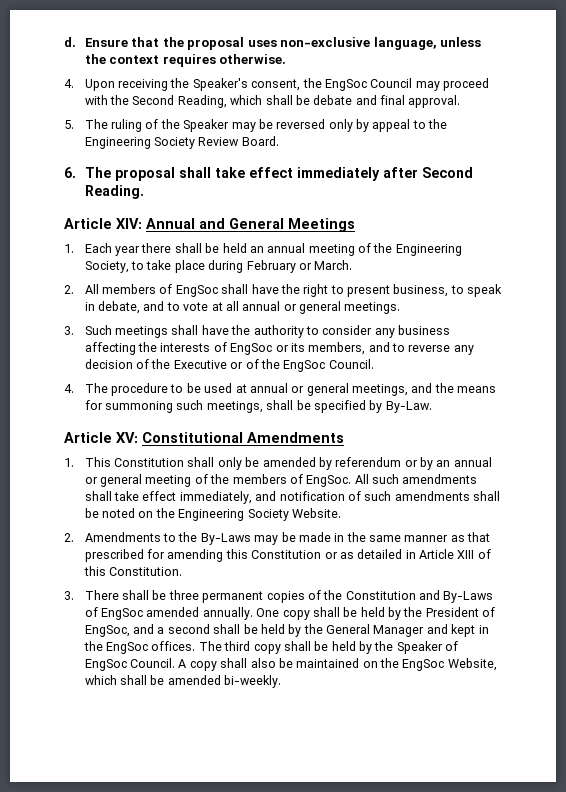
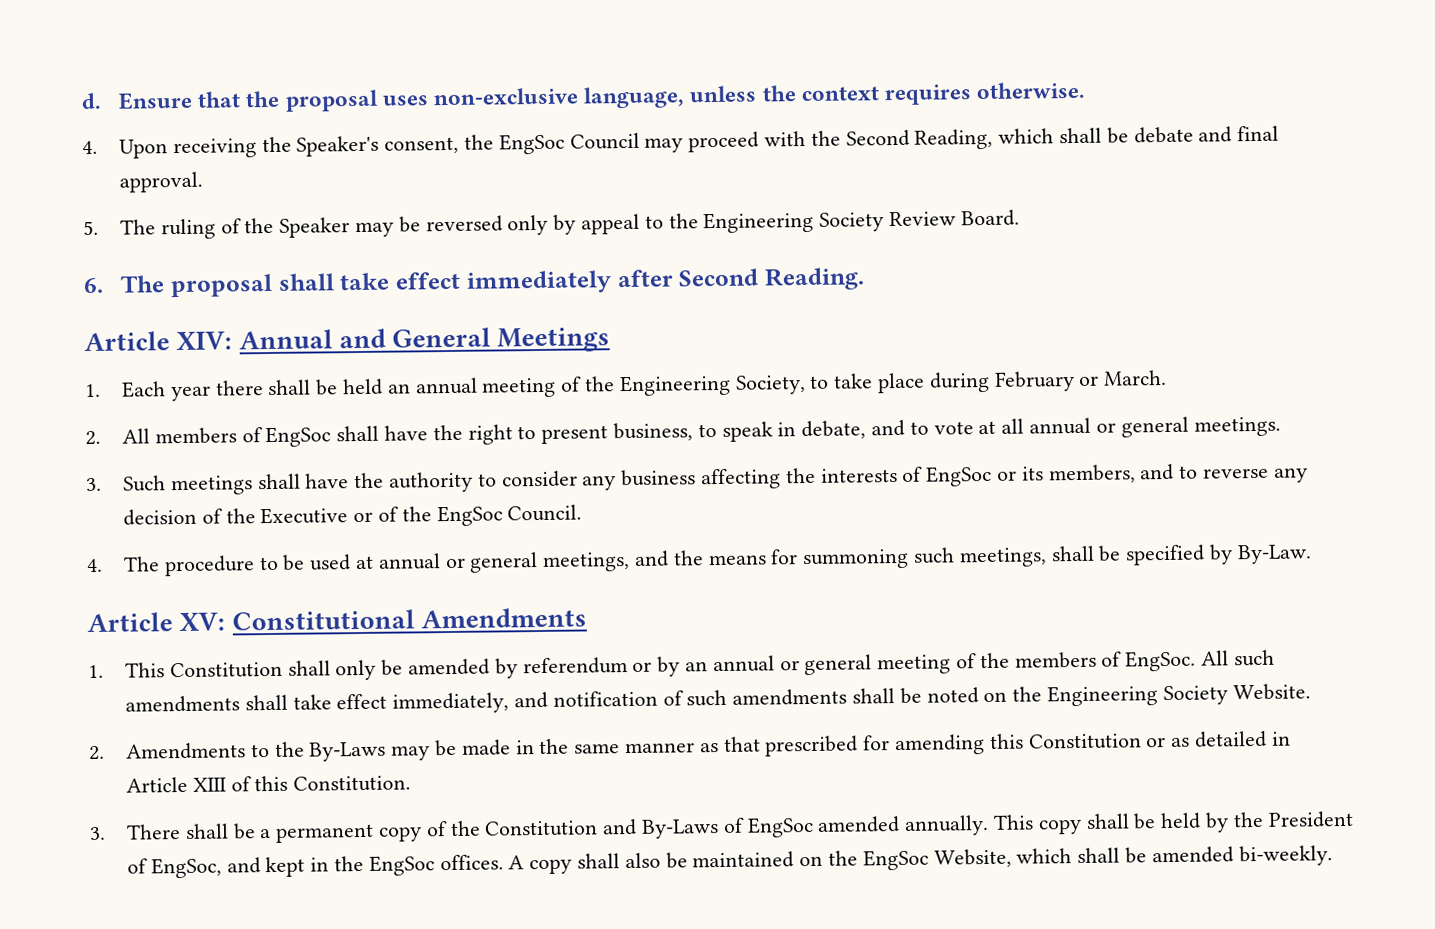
[168,590,305,603] three permanent copies -> [260,823,423,843] a permanent copy
[256,608,280,617] One -> [993,814,1035,830] This
[157,624,448,637] a second shall be held by the General Manager and -> (261, 865) none
[198,641,459,654] [84,658,176,671] The third copy shall be held by the Speaker of EngSoc Council. -> (504, 862) none

